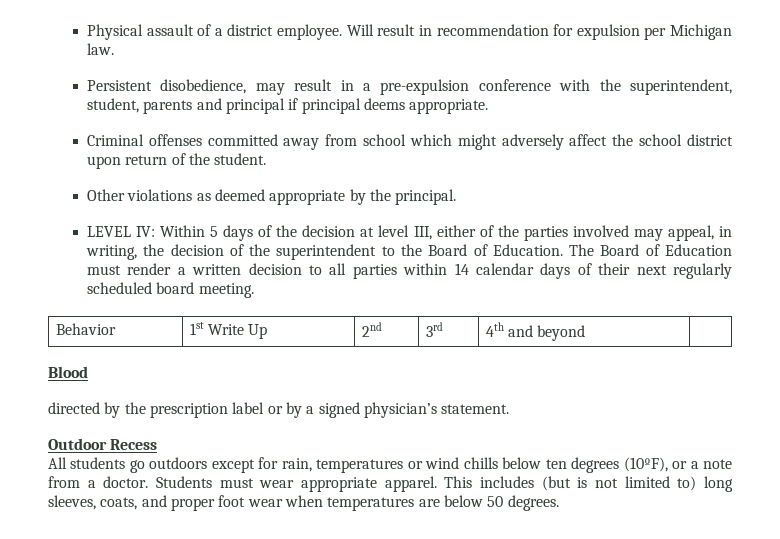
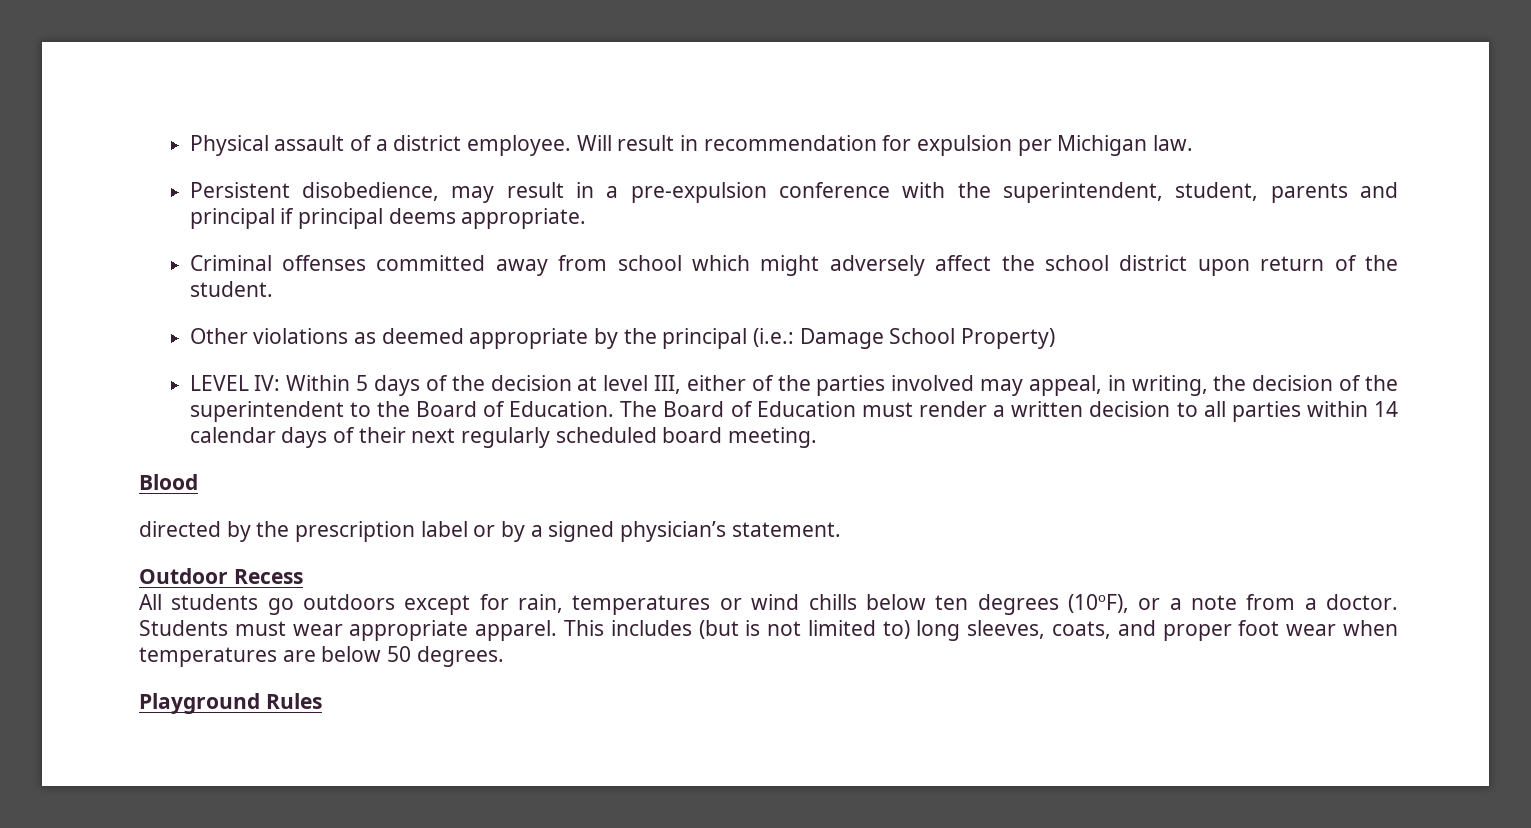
[395,189,457,205] principal. -> [662,328,1055,349] principal (i.e.: Damage School Property)
[55,323,116,335] [189,322,268,339] [361,322,382,337] [425,322,443,337] [485,322,586,341] // Behavior | 1st Write Up | 2nd | 3rd | 4th and beyond | -> (817, 437) none
(559, 503) none -> [139,693,322,714] // Playground Rules

